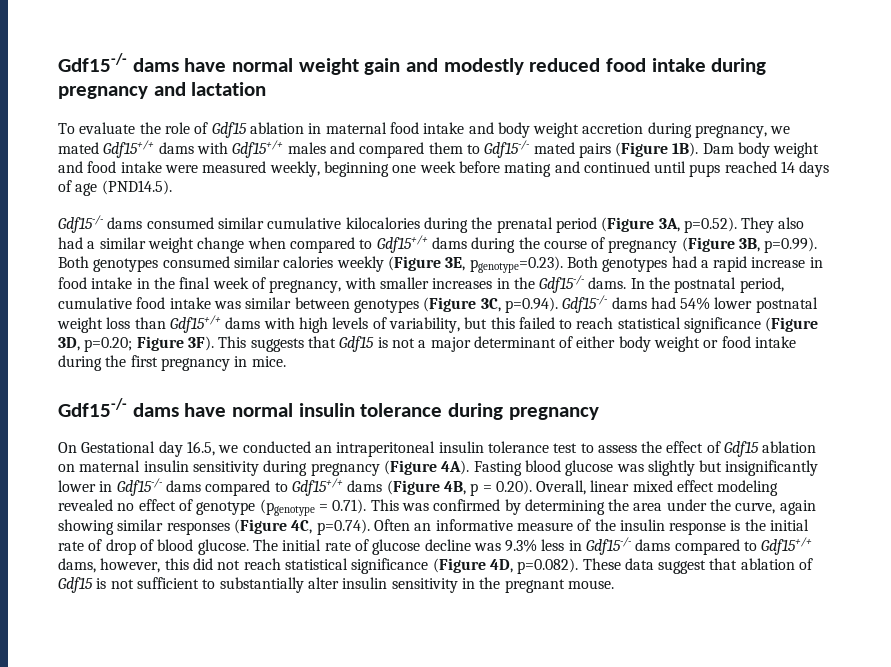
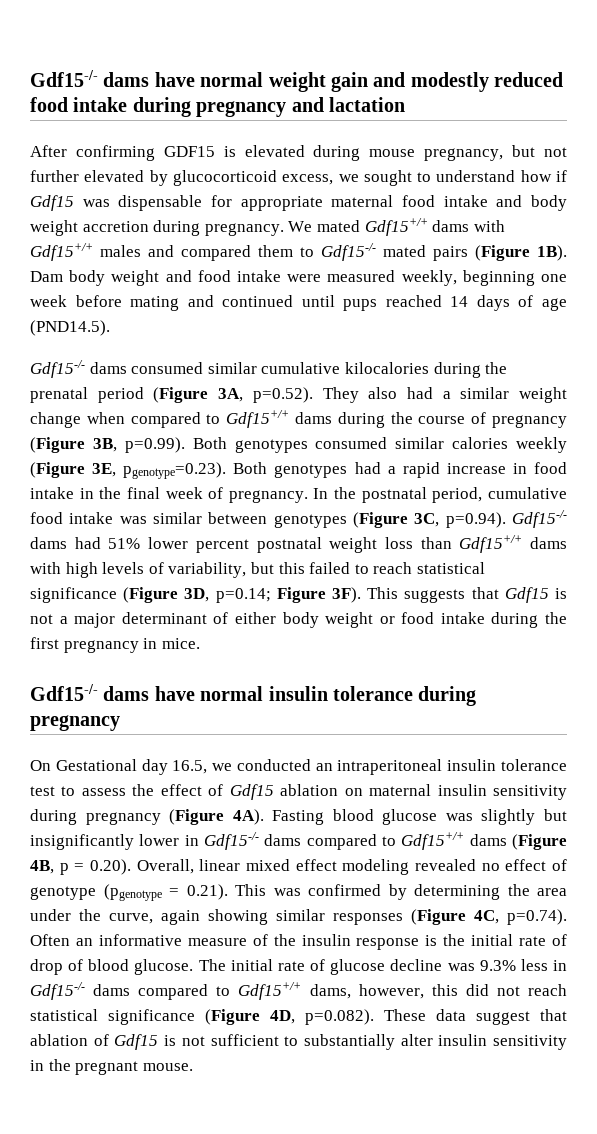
[58,122,322,138] To evaluate the role of Gdf15 ablation in -> [30,145,568,161] [30,170,567,186] [30,195,323,211] After confirming GDF15 is elevated during mouse pregnancy, but not further elevated by glucocorticoid excess, we sought to understand how if Gdf15 was dispensable for appropriate
[695,125,791,138] pregnancy, we -> [204,221,313,236] pregnancy. We
[269,275,627,293] pregnancy, with smaller increases in the Gdf15-/- dams. -> [228,490,308,503] pregnancy.
[680,297,753,310] 54% lower -> [108,537,249,553] 51% lower percent
[84,337,133,352] p=0.20; -> [215,588,271,603] p=0.14;
[332,499,367,514] 0.71). -> [186,884,228,900] 0.21).

